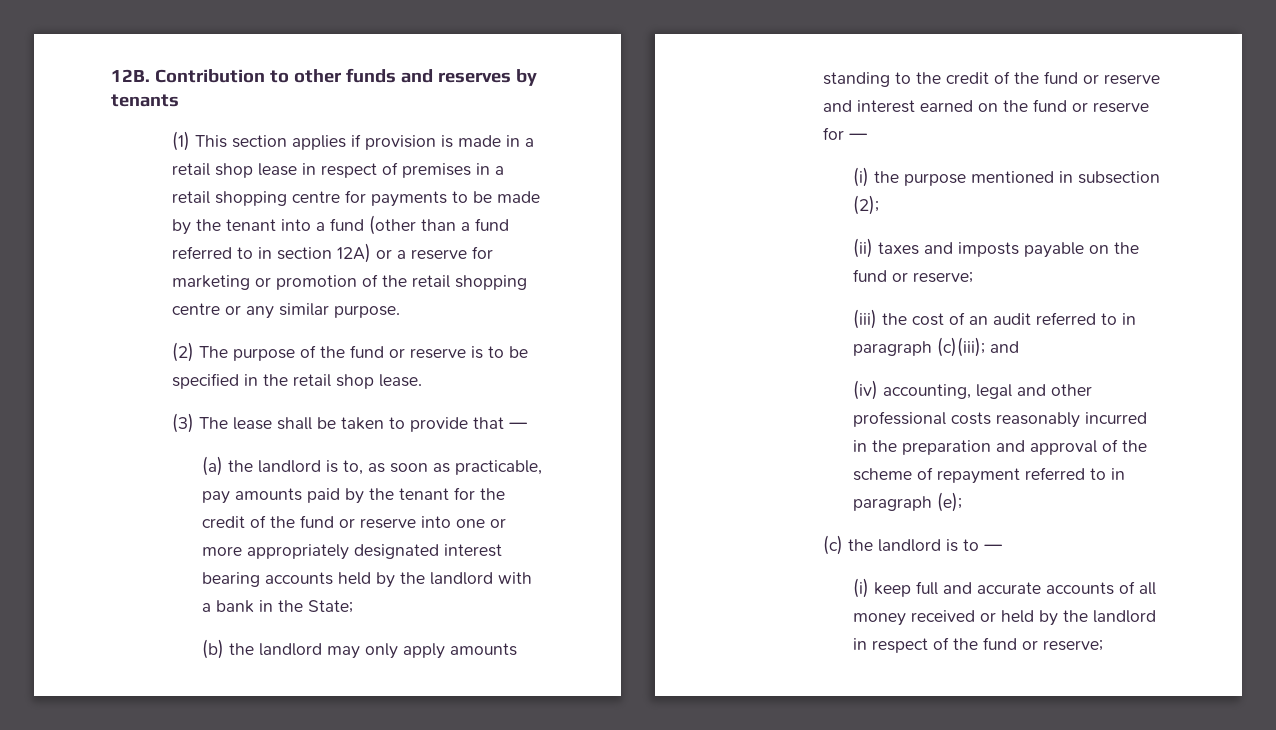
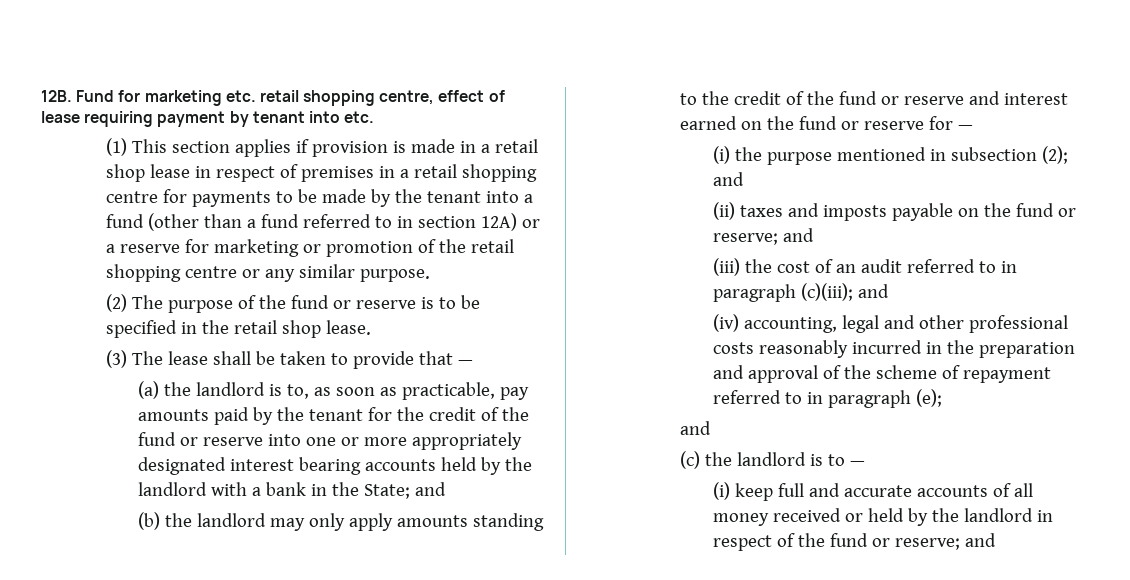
[154,68,537,86] [111,94,179,107] Contribution to other funds and reserves by tenants -> [76,90,505,106] [41,111,375,127] Fund for marketing etc. retail shopping centre, effect of lease requiring payment by tenant into etc.
(353, 606) none -> [415,482,447,496] and
(880, 205) none -> [712,172,744,186] and
(974, 277) none -> [782,228,814,242] and
(963, 502) none -> [680,421,712,435] // and
(1104, 645) none -> [964,533,996,547] and

